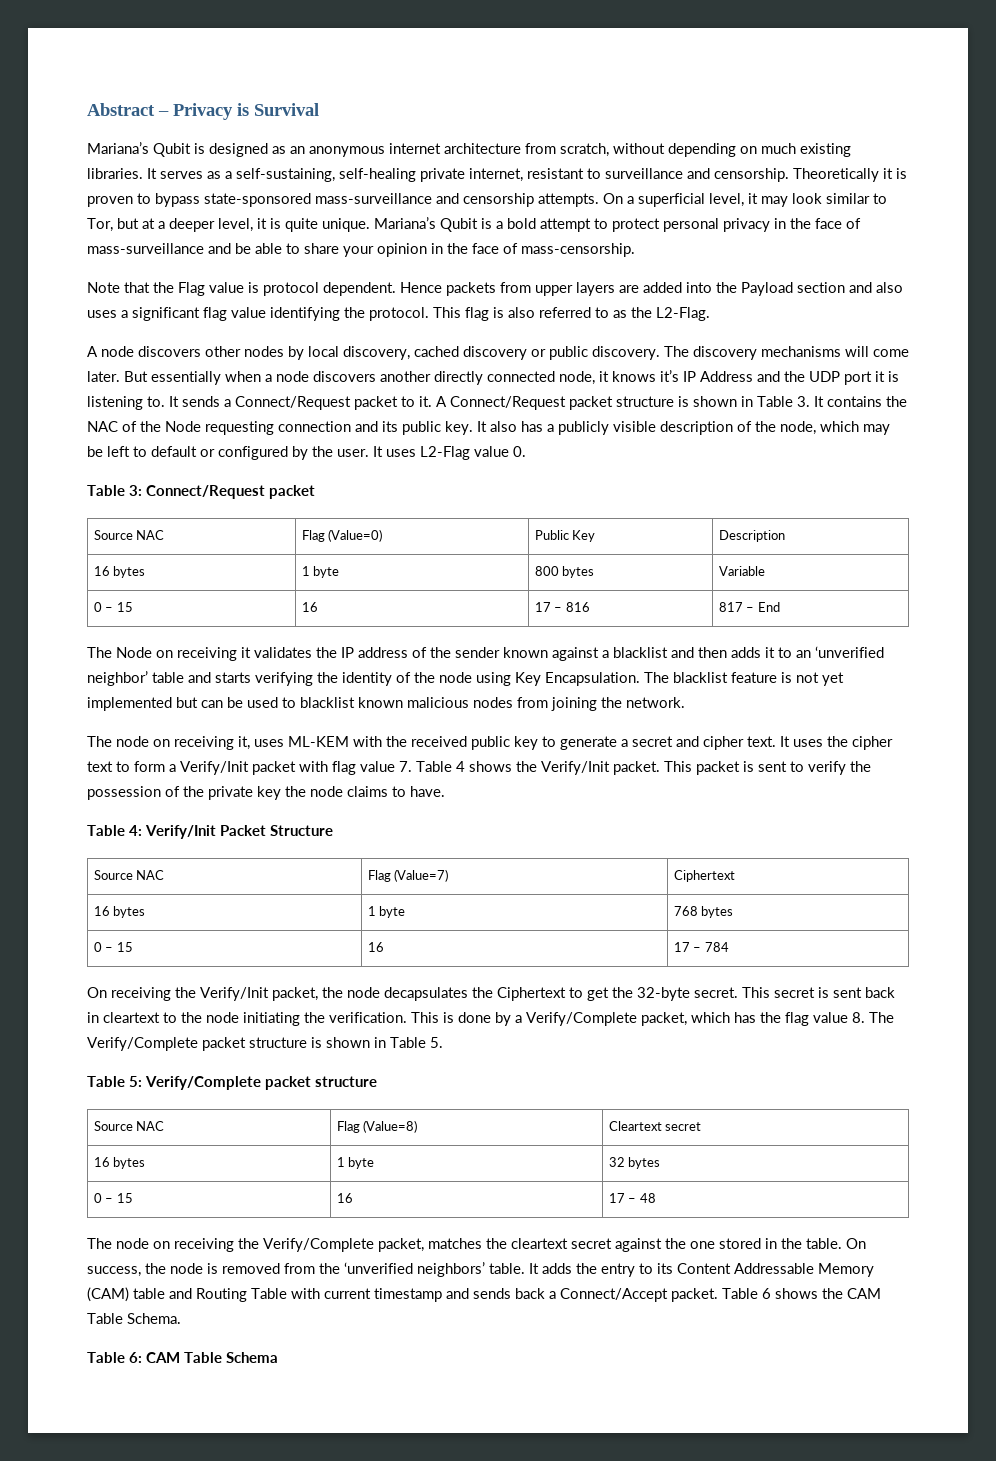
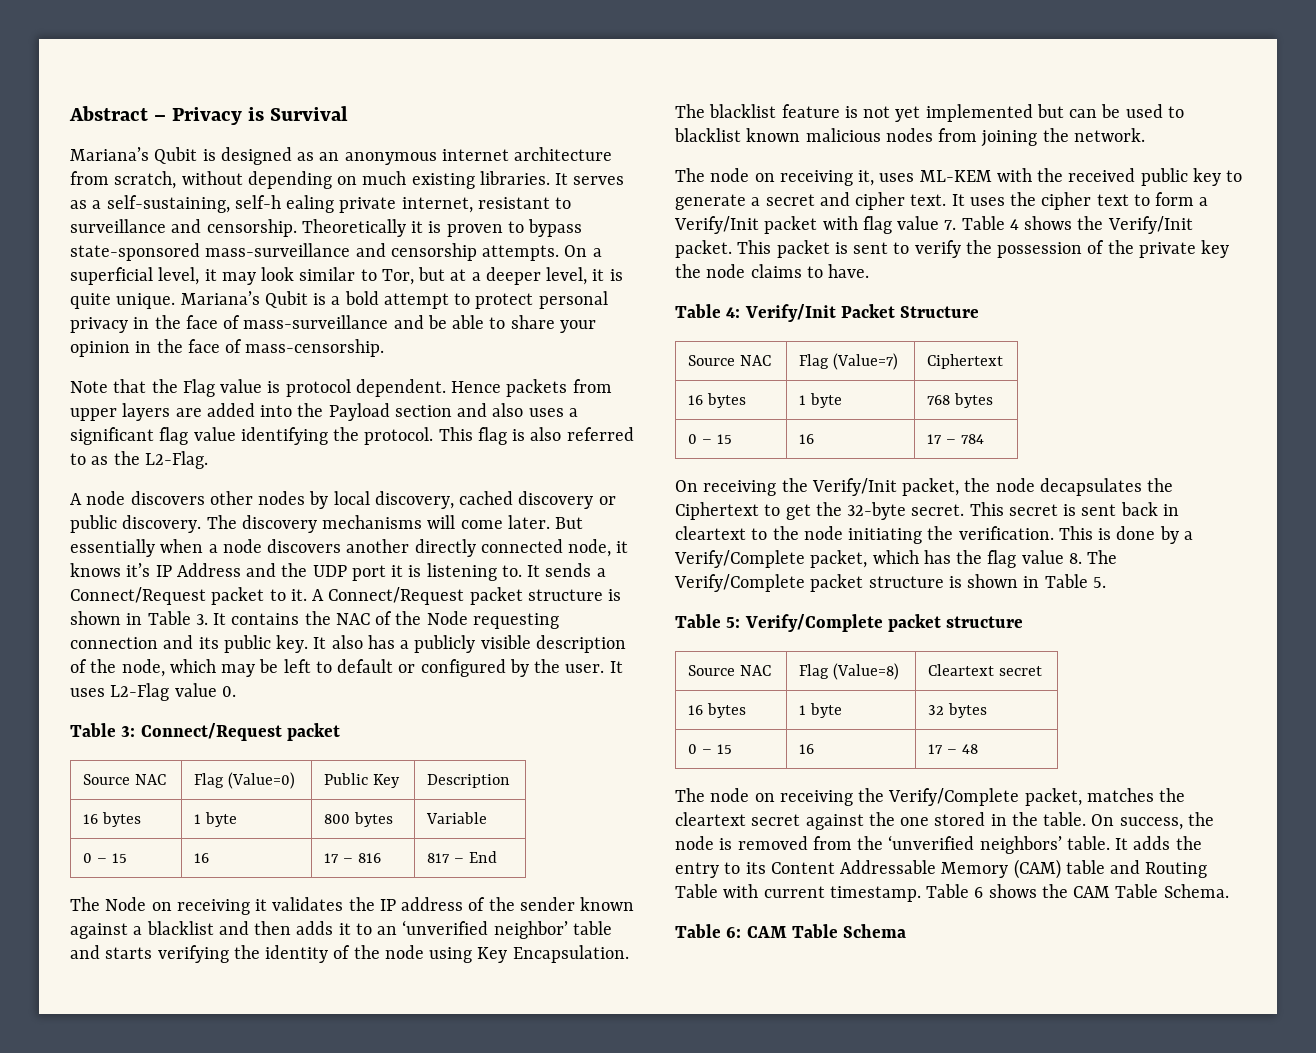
[339,168,416,182] self-healing -> [234,195,335,213] self-h ealing
[374,1288,718,1302] timestamp and sends back a Connect/Accept packet. -> [829,886,921,902] timestamp.

